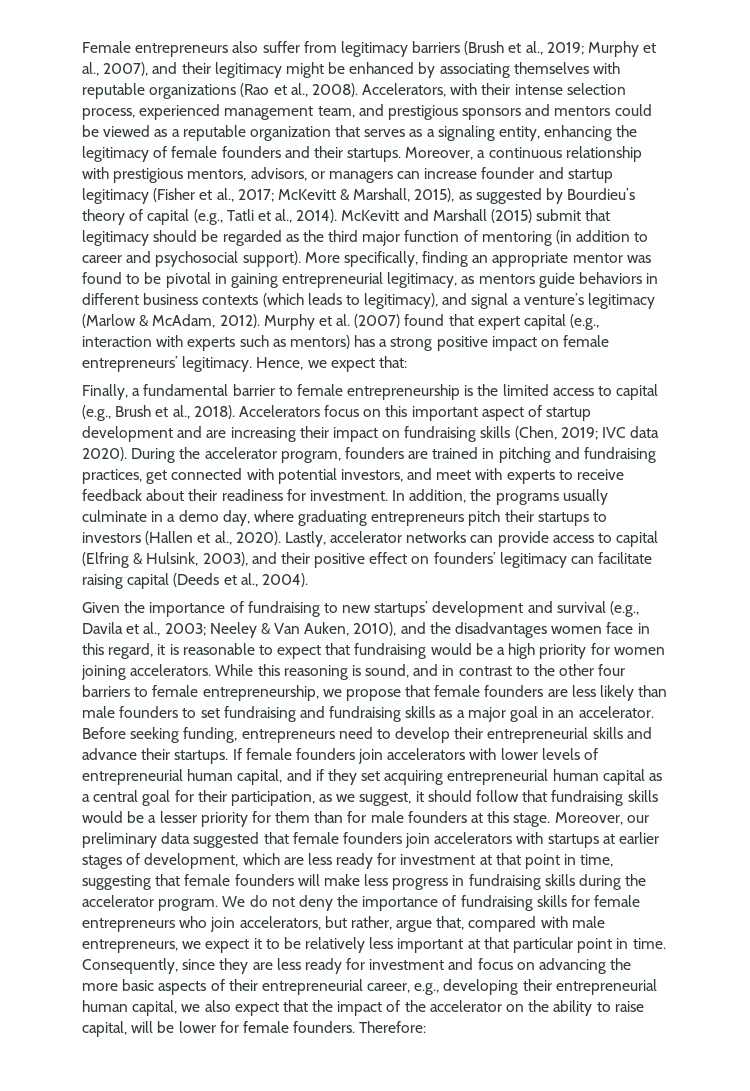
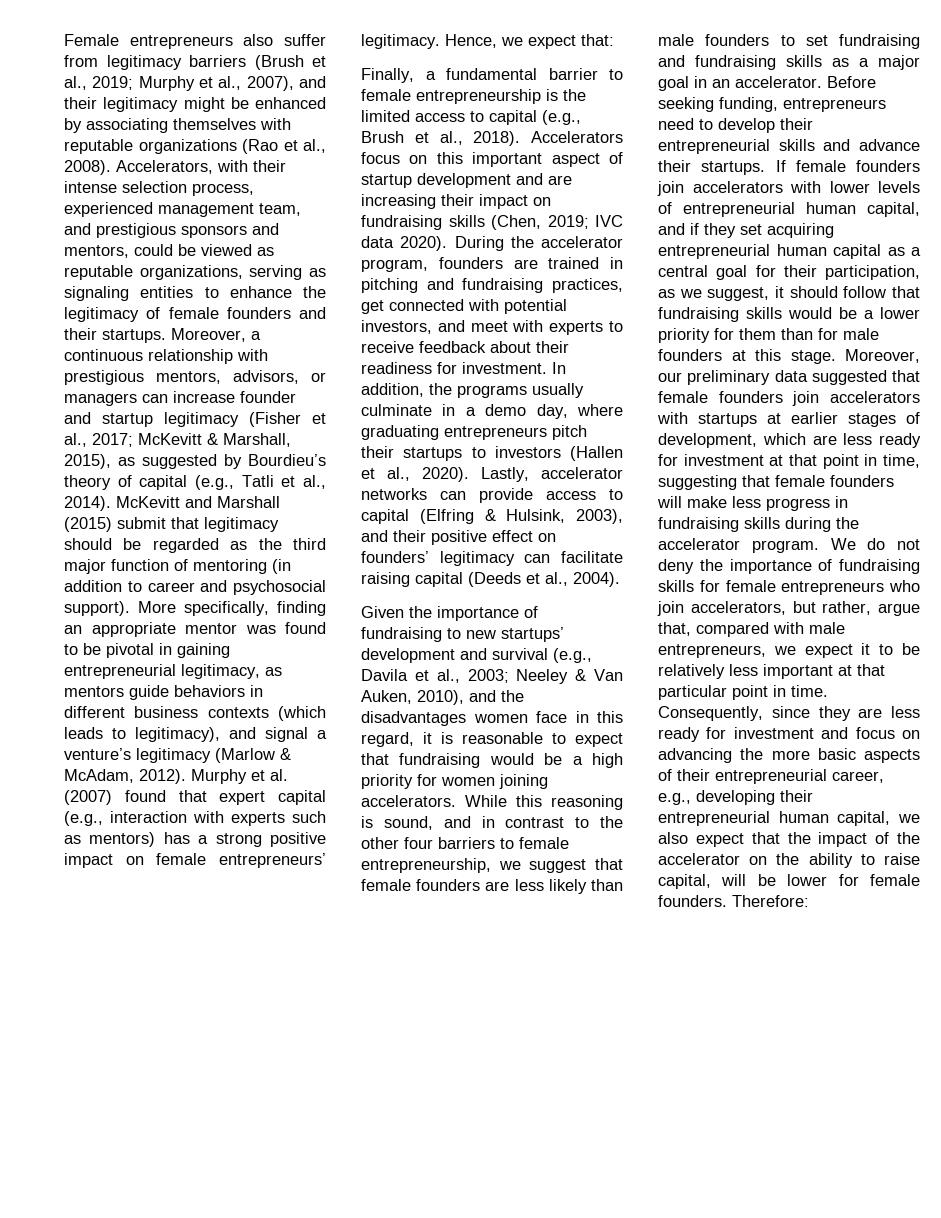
[554,106,611,116] mentors -> [64,245,129,258] mentors,
[171,125,613,141] a reputable organization that serves as a signaling entity, enhancing -> [64,265,326,280] [64,286,292,301] reputable organizations, serving as signaling entities to enhance
[345,689,401,701] propose -> [529,859,587,873] suggest
[159,811,197,823] lesser -> [880,307,920,319] lower

